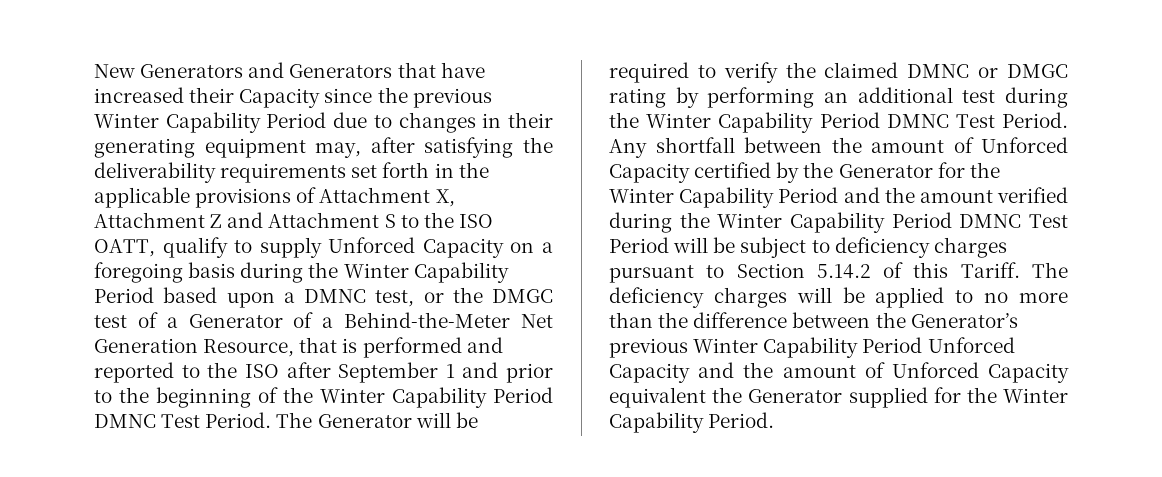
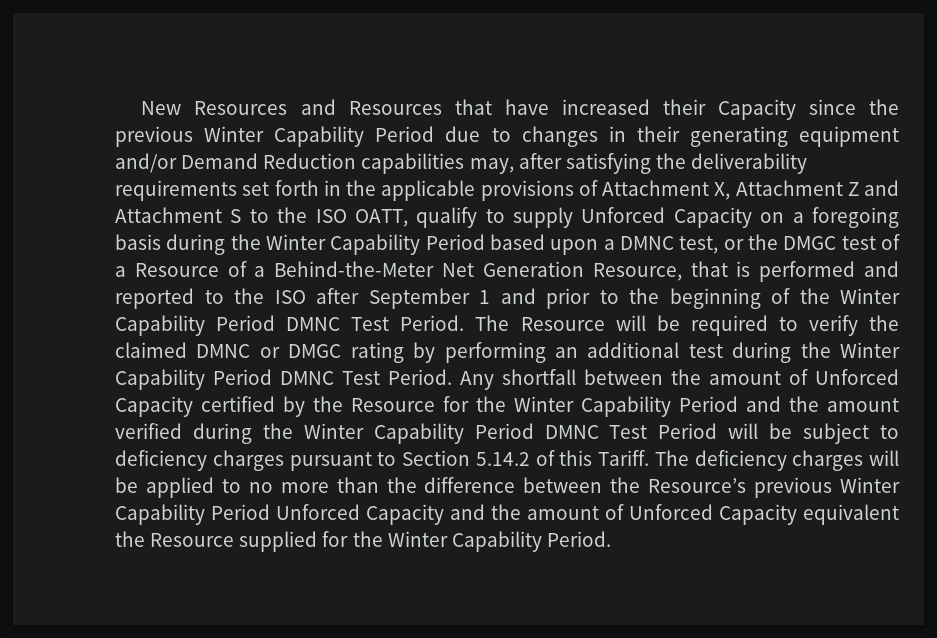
[140,62,393,78] Generators and Generators -> [194,99,442,115] Resources and Resources
(306, 148) none -> [115,153,465,174] and/or Demand Reduction capabilities
[188,314,283,328] Generator -> [134,263,219,277] Resource
[317,414,412,428] Generator -> [520,317,605,331] Resource
[838,164,933,178] Generator -> [351,398,435,412] Resource
[910,313,1018,328] Generator’s -> [648,478,747,493] Resource’s
[748,389,843,403] Generator -> [150,533,235,547] Resource

